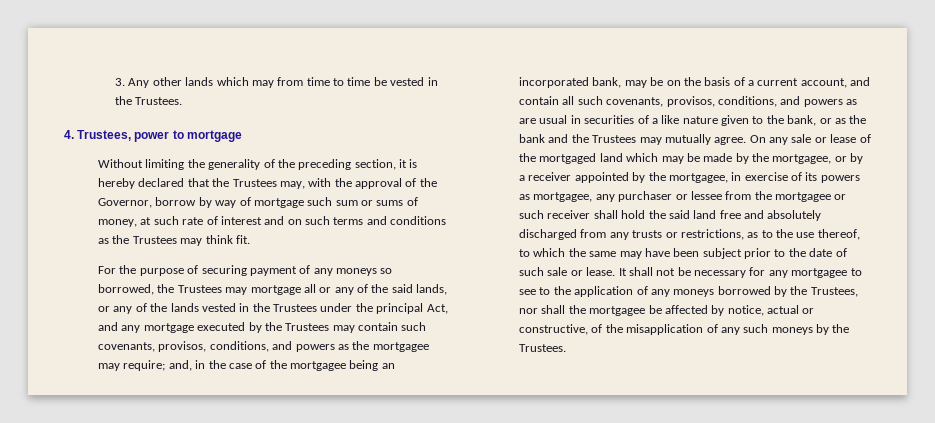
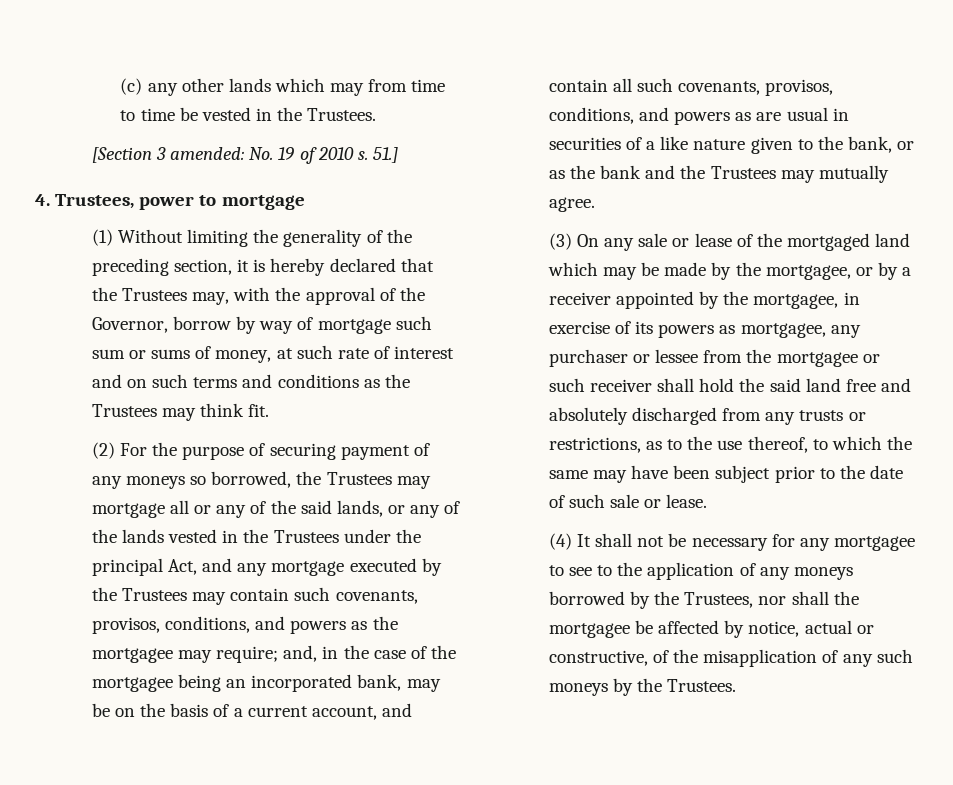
[115,78,150,88] 3. Any -> [120,78,178,96] (c) any
(183, 101) none -> [91,147,399,164] // [Section 3 amended: No. 19 of 2010 s. 51.]
(242, 136) none -> [91,229,113,246] (1)
(250, 239) none -> [91,442,115,459] (2)
(747, 141) none -> [548,233,572,250] // (3)
(616, 271) none -> [548,533,572,550] // (4)

